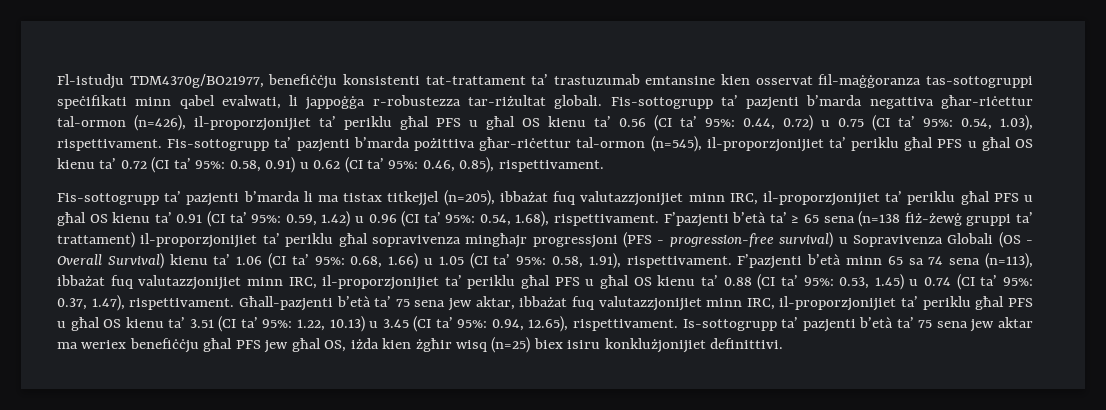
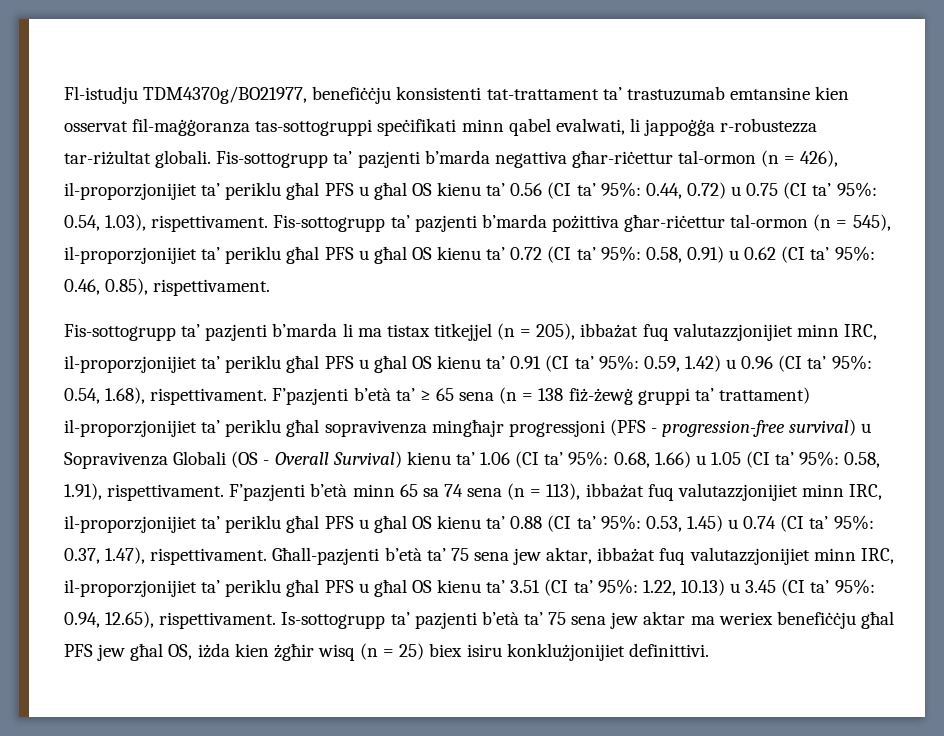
[134,115,186,131] (n=426), -> [761,150,839,167] (n = 426),
[650,136,702,152] (n=545), -> [813,214,891,231] (n = 545),
[443,190,495,206] (n=205), -> [497,323,576,340] (n = 205),
[858,211,901,227] (n=138 -> [499,387,564,404] (n = 138
[984,253,1033,269] (n=113), -> [507,483,581,500] (n = 113),
[491,337,531,353] (n=25) -> [360,643,425,660] (n = 25)

